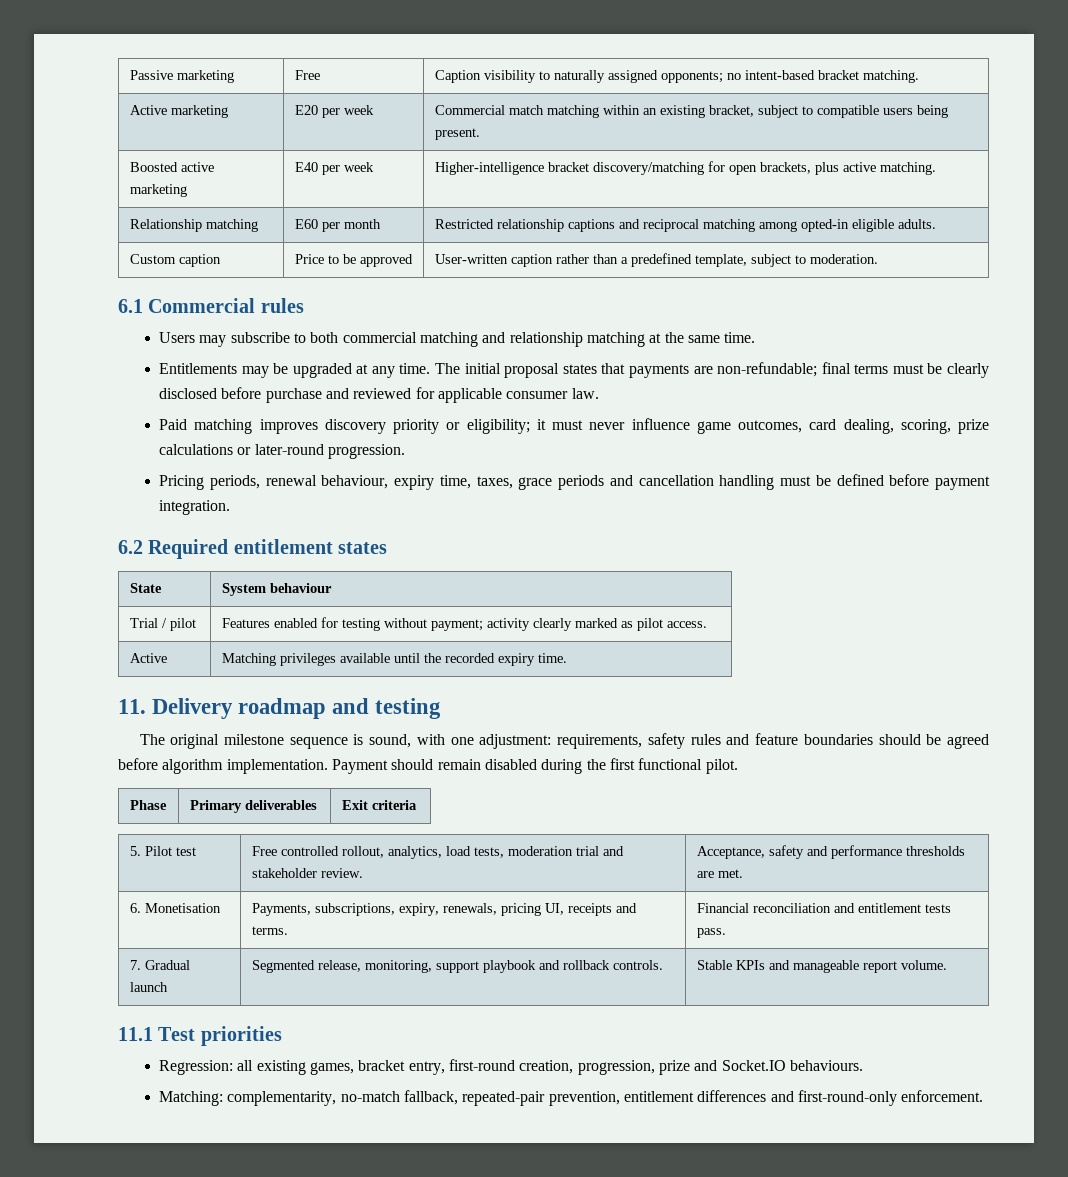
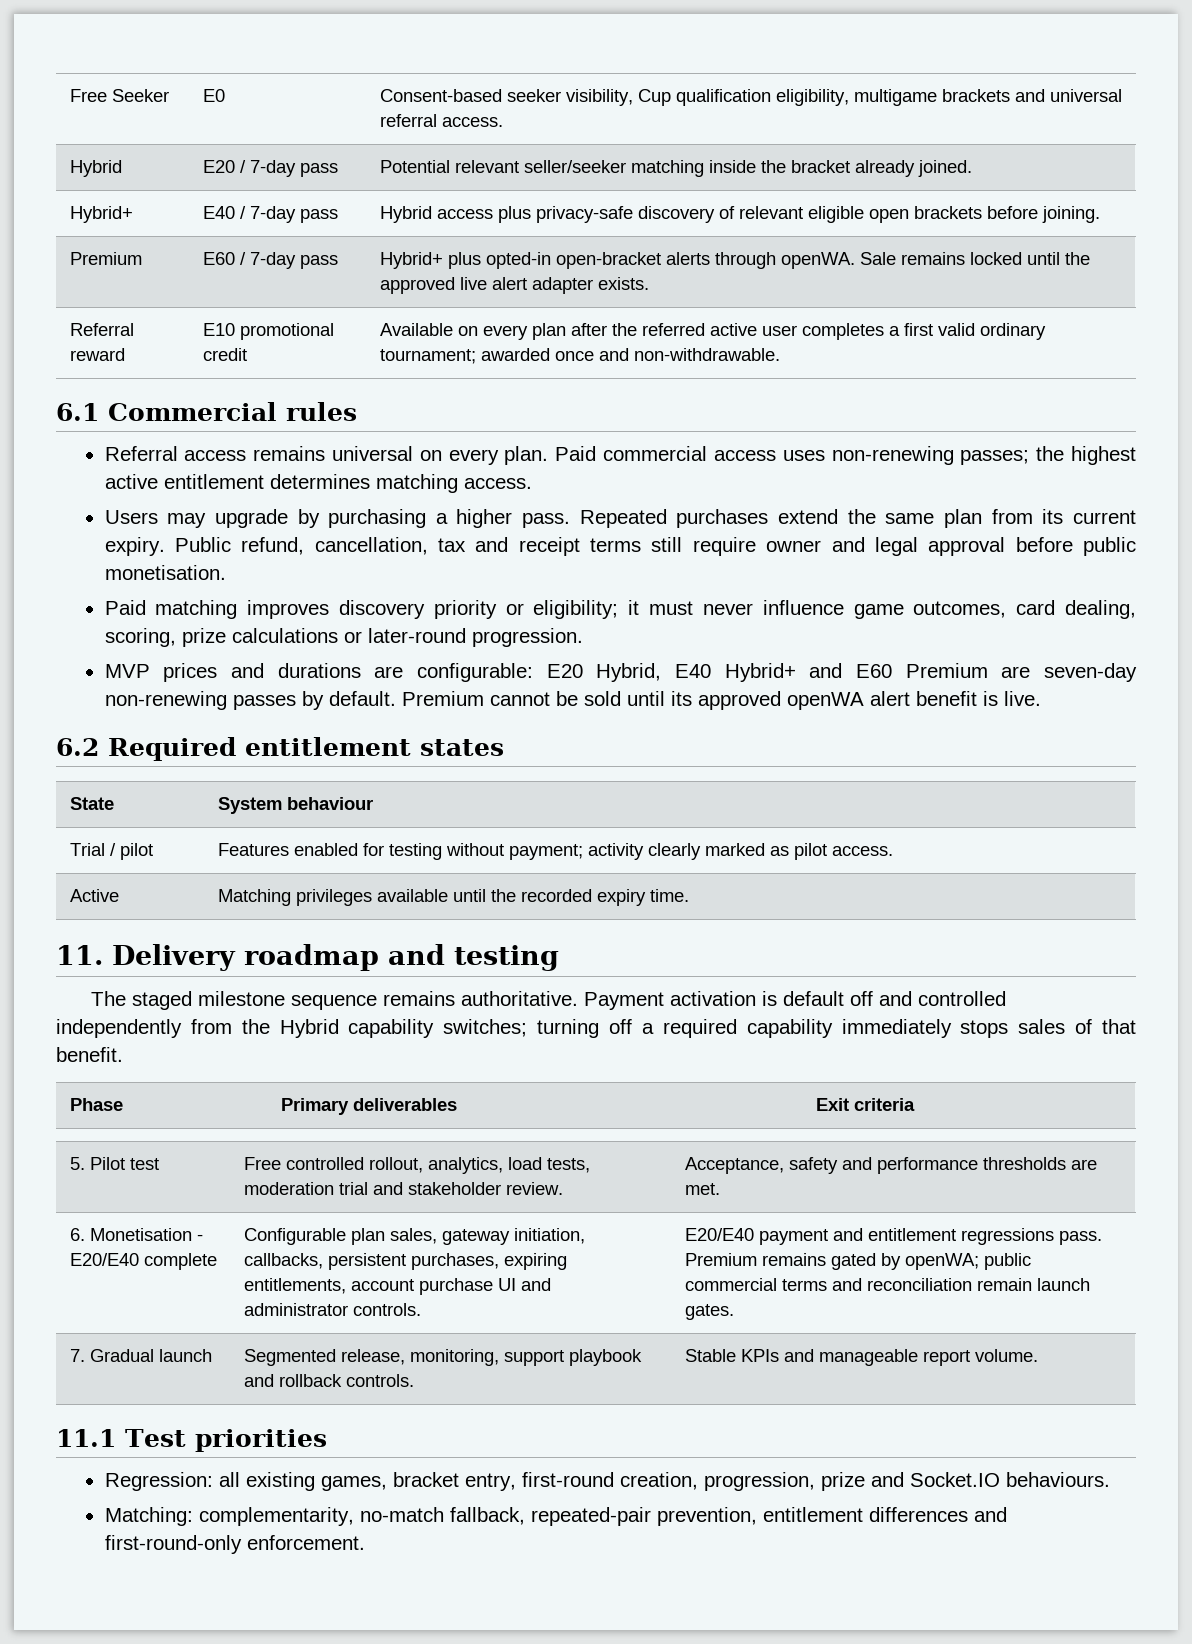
[129,70,234,83] [294,70,320,80] [434,70,919,83] [129,105,228,118] [294,105,374,118] [434,105,948,118] [434,128,480,140] [129,162,214,172] [129,184,187,197] [294,162,374,175] [434,161,936,175] [129,219,258,232] [294,219,381,232] [434,219,936,232] [129,254,221,267] [294,254,413,267] [434,253,878,267] [118,298,304,313] [159,332,756,347] [159,362,989,378] [159,387,599,403] Passive marketing | Free | Caption visibility to naturally assigned opponents; no intent-based bracket matching. // Active marketing | E20 per week | Commercial match matching within an existing bracket, subject to compatible users being present. // Boosted active marketing | E40 per week | Higher-intelligence bracket discovery/matching for open brackets, plus active matching. // Relationship matching | E60 per month | Restricted relationship captions and reciprocal matching among opted-in eligible adults. // Custom caption | Price to be approved | User-written caption rather than a predefined template, subject to moderation. // 6.1 Commercial rules // Users may subscribe to both commercial matching and relationship matching at the same time. // Entitlements may be upgraded at any time. The initial proposal states that payments are non-refundable; final terms must be clearly disclosed before purchase and reviewed for applicable consumer law. -> [69,89,169,102] [202,89,225,102] [379,89,1122,106] [379,114,503,127] [69,160,122,177] [202,160,338,177] [379,160,972,177] [69,206,133,223] [202,206,338,223] [379,206,1100,223] [69,252,142,265] [202,252,338,269] [379,252,1090,269] [379,277,649,294] [69,323,134,336] [69,348,125,361] [202,323,334,340] [202,348,247,361] [379,323,1046,340] [379,348,780,364] [56,402,357,421] [104,446,1136,465] [104,474,532,493] [104,509,1136,528] [104,537,1136,556] [104,565,226,580] Free Seeker | E0 | Consent-based seeker visibility, Cup qualification eligibility, multigame brackets and universal referral access. // Hybrid | E20 / 7-day pass | Potential relevant seller/seeker matching inside the bracket already joined. // Hybrid+ | E40 / 7-day pass | Hybrid access plus privacy-safe discovery of relevant eligible open brackets before joining. // Premium | E60 / 7-day pass | Hybrid+ plus opted-in open-bracket alerts through openWA. Sale remains locked until the approved live alert adapter exists. // Referral reward | E10 promotional credit | Available on every plan after the referred active user completes a first valid ordinary tournament; awarded once and non-withdrawable. // 6.1 Commercial rules // Referral access remains universal on every plan. Paid commercial access uses non-renewing passes; the highest active entitlement determines matching access. // Users may upgrade by purchasing a higher pass. Repeated purchases extend the same plan from its current expiry. Public refund, cancellation, tax and receipt terms still require owner and legal approval before public monetisation.
[159,474,990,490] [159,500,231,515] Pricing periods, renewal behaviour, expiry time, taxes, grace periods and cancellation handling must be defined before payment integration. -> [104,663,1137,682] [104,691,1041,710] MVP prices and durations are configurable: E20 Hybrid, E40 Hybrid+ and E60 Premium are seven-day non-renewing passes by default. Premium cannot be sold until its approved openWA alert benefit is live.
[170,734,220,749] original -> [132,991,193,1010] staged
[353,733,990,749] [118,758,738,774] is sound, with one adjustment: requirements, safety rules and feature boundaries should be agreed before algorithm implementation. Payment should remain disabled during the first functional pilot. -> [383,991,1007,1010] [56,1019,1136,1038] [56,1047,123,1062] remains authoritative. Payment activation is default off and controlled independently from the Hybrid capability switches; turning off a required capability immediately stops sales of that benefit.
[251,903,637,916] [251,926,288,935] [696,903,831,913] | Payments, subscriptions, expiry, renewals, pricing UI, receipts and terms. | Financial reconciliation -> [196,1234,203,1241] [69,1253,217,1270] [243,1228,585,1245] [243,1253,567,1270] [243,1278,551,1295] [243,1303,421,1316] [684,1228,828,1245] - E20/E40 complete | Configurable plan sales, gateway initiation, callbacks, persistent purchases, expiring entitlements, account purchase UI and administrator controls. | E20/E40 payment
[924,904,951,913] [696,928,726,938] tests pass. -> [960,1228,1102,1245] [684,1253,1031,1270] [684,1278,1090,1291] [684,1304,734,1320] regressions pass. Premium remains gated by openWA; public commercial terms and reconciliation remain launch gates.

